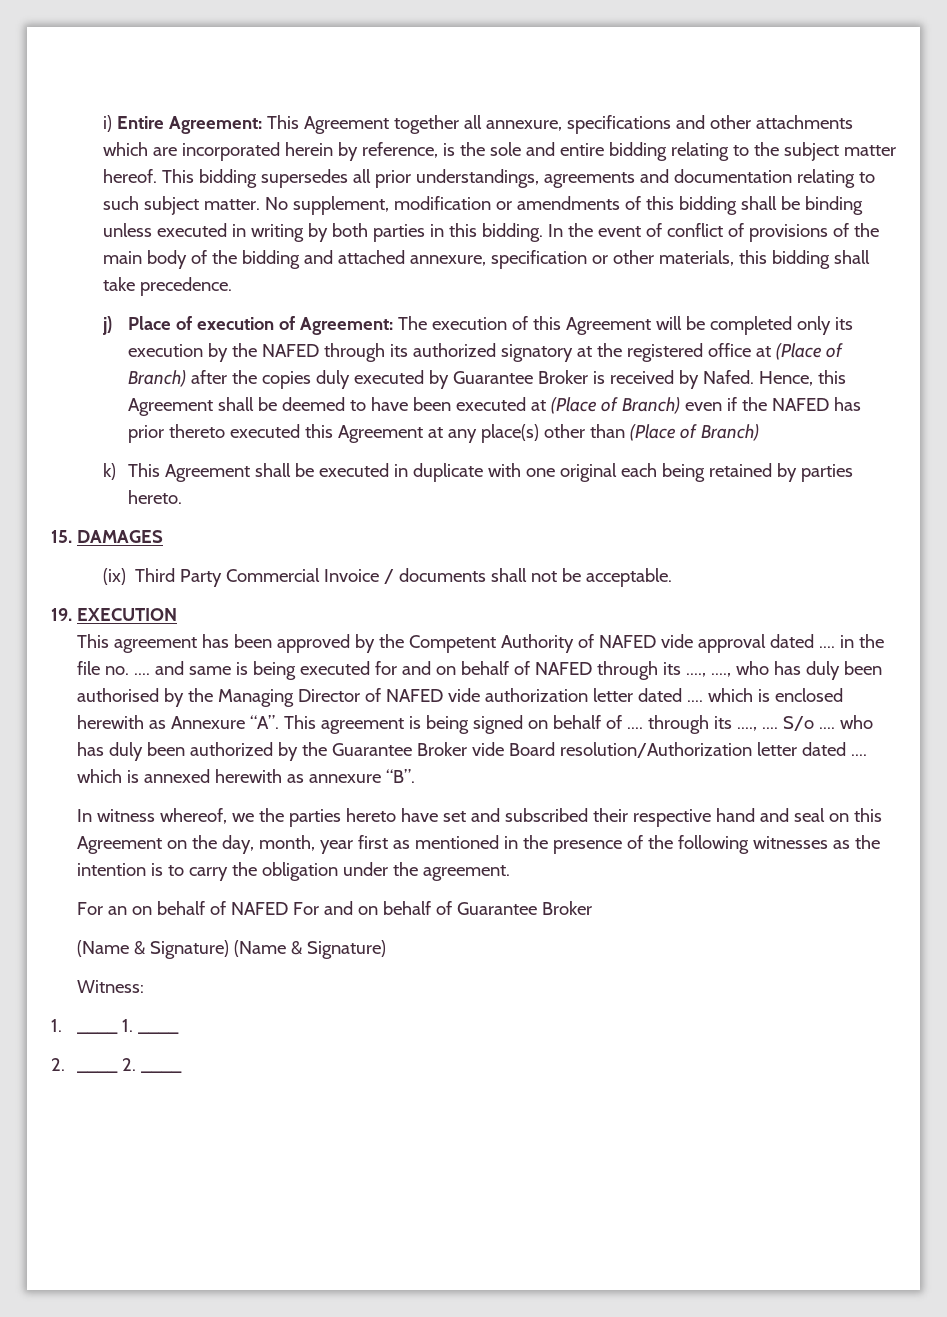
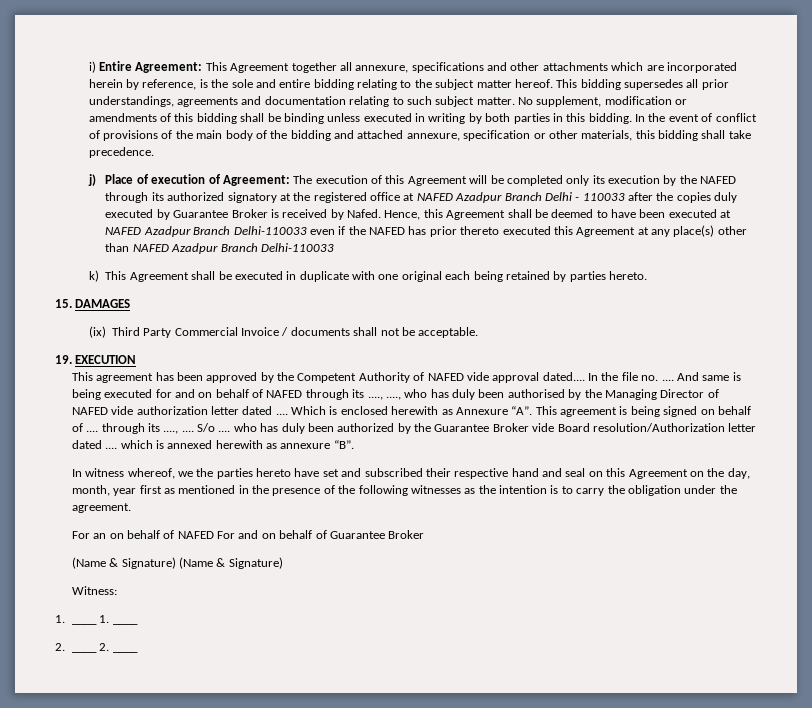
[776,343,844,360] [128,370,187,387] (Place of Branch) -> [416,192,625,203] NAFED Azadpur Branch Delhi - 110033
[551,397,681,414] (Place of Branch) -> [105,226,307,237] NAFED Azadpur Branch Delhi-110033
[630,424,760,441] (Place of Branch) -> [132,243,334,254] NAFED Azadpur Branch Delhi-110033
[769,634,854,648] dated .... in -> [542,372,599,381] dated.... In
[154,661,184,675] and -> [676,372,699,381] And
[707,688,753,702] which -> [291,406,327,415] Which

